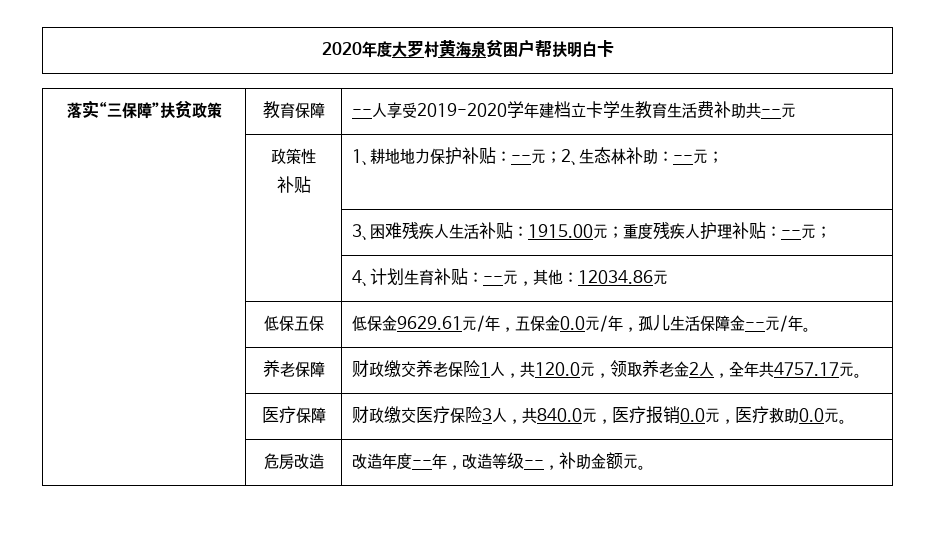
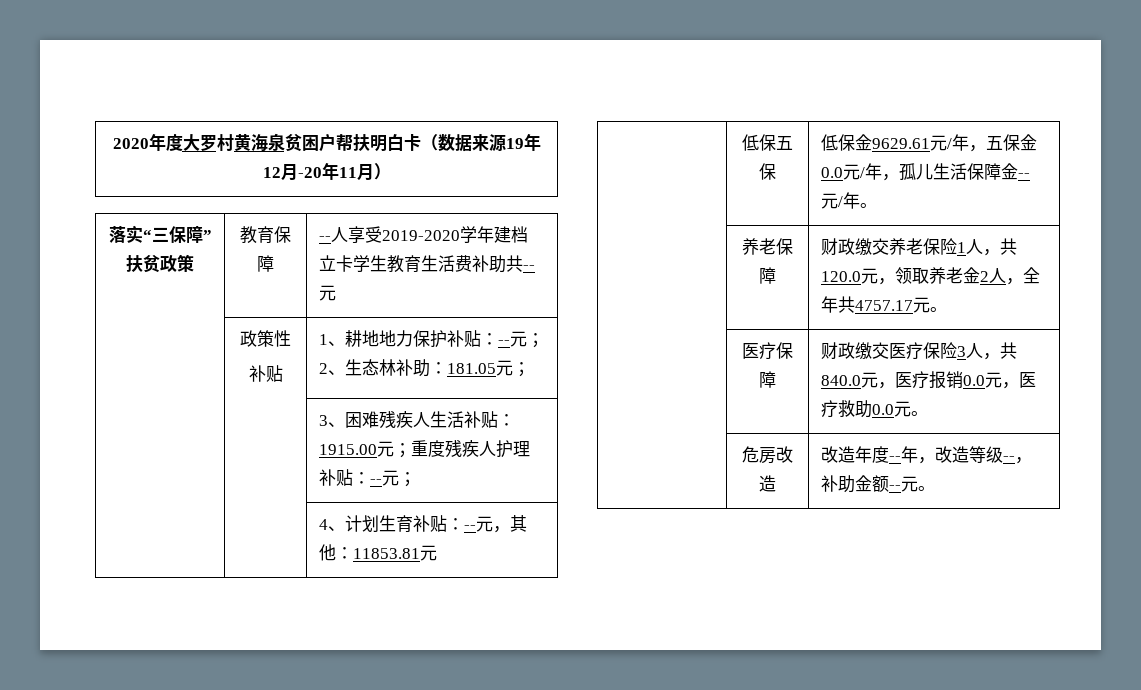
(614, 48) none -> [420,133,541,152] [262,162,391,181] （数据来源19年12月-20年11月）
[672,155,693,162] -- -> [447,363,497,374] 181.05
[577,270,653,284] 12034.86 -> [353,548,421,559] 11853.81
(623, 460) none -> [889,485,902,490] --

